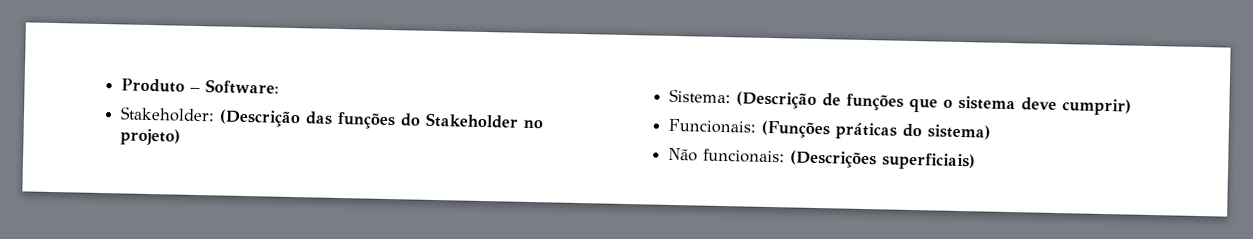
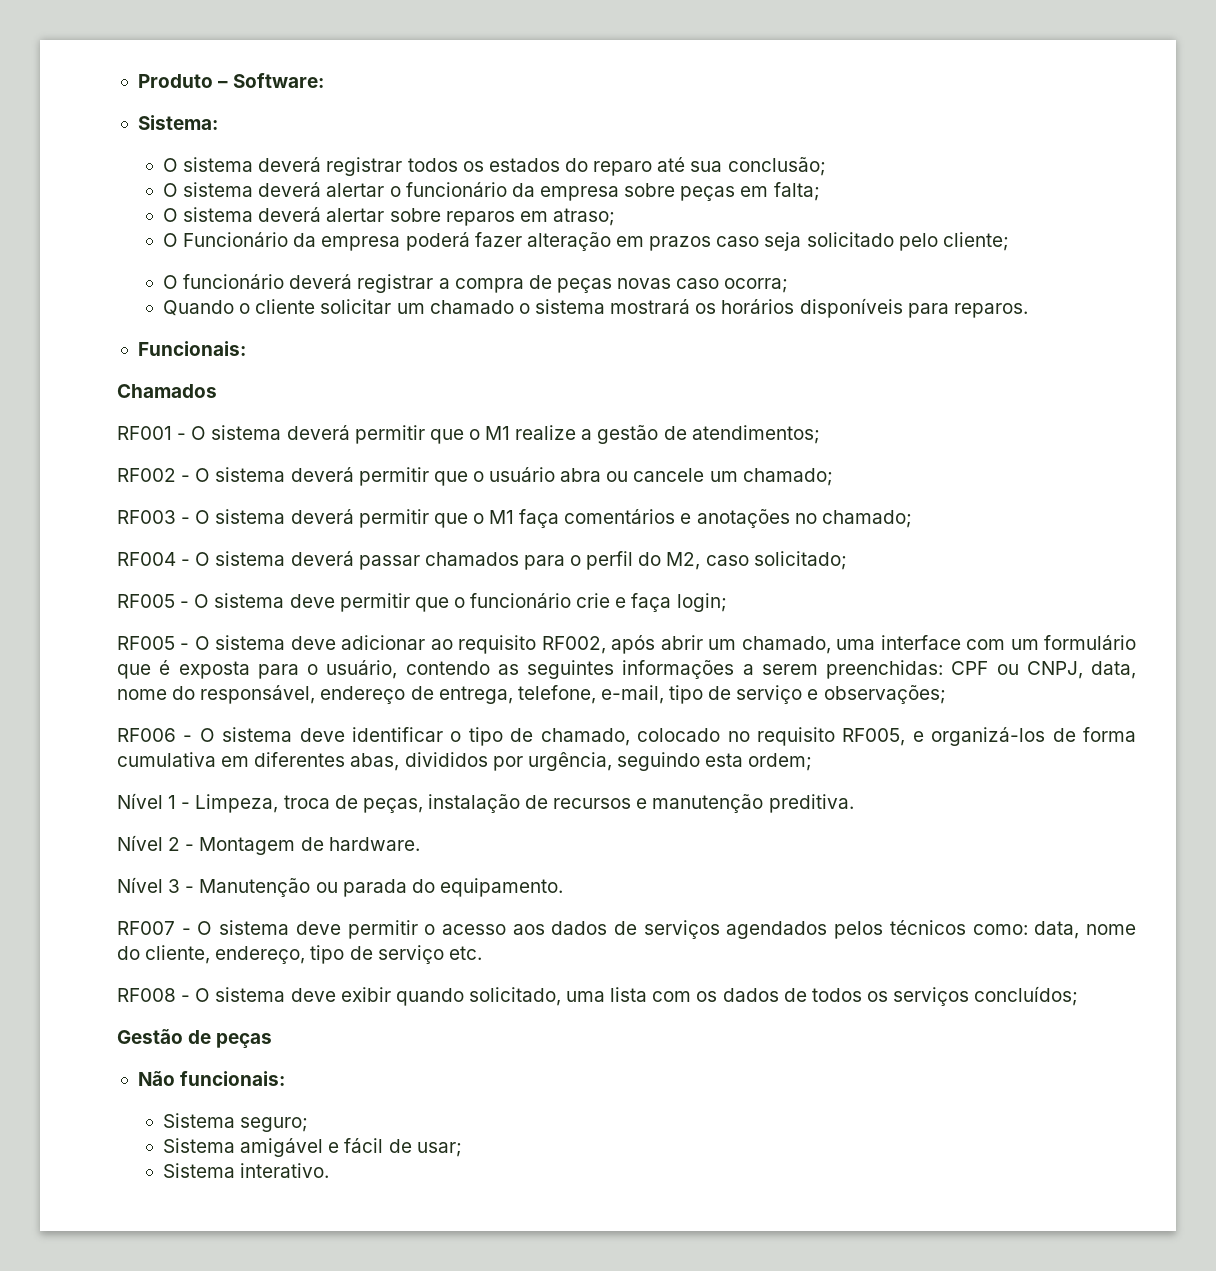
[120,106,544,130] [120,128,182,146] [669,88,1133,116] [668,118,992,140] [668,147,977,171] Stakeholder: (Descrição das funções do Stakeholder no projeto) // Sistema: (Descrição de funções que o sistema deve cumprir) // Funcionais: (Funções práticas do sistema) // Não funcionais: (Descrições superficiais) -> [137,115,218,130] [163,157,826,176] [163,182,820,201] [163,207,615,226] [163,232,1009,251] [163,274,789,293] [163,298,1028,318] [137,341,246,356] [117,384,217,398] [117,425,820,444] [117,467,833,486] [117,509,912,528] [117,551,847,570] [117,593,727,612] [117,635,1137,654] [117,660,1136,679] [117,685,946,704] [117,727,1136,746] [117,752,813,771] [117,793,854,813] [117,835,420,855] [117,877,563,897] [117,920,1137,939] [117,945,482,964] [117,986,1079,1006] [117,1029,273,1048] [137,1071,286,1086] [163,1113,309,1132] [163,1138,462,1157] [163,1163,330,1178] Sistema: // O sistema deverá registrar todos os estados do reparo até sua conclusão; // O sistema deverá alertar o funcionário da empresa sobre peças em falta; // O sistema deverá alertar sobre reparos em atraso; // O Funcionário da empresa poderá fazer alteração em prazos caso seja solicitado pelo cliente; // O funcionário deverá registrar a compra de peças novas caso ocorra; // Quando o cliente solicitar um chamado o sistema mostrará os horários disponíveis para reparos. // Funcionais: // Chamados // RF001 - O sistema deverá permitir que o M1 realize a gestão de atendimentos; // RF002 - O sistema deverá permitir que o usuário abra ou cancele um chamado; // RF003 - O sistema deverá permitir que o M1 faça comentários e anotações no chamado; // RF004 - O sistema deverá passar chamados para o perfil do M2, caso solicitado; // RF005 - O sistema deve permitir que o funcionário crie e faça login; // RF005 - O sistema deve adicionar ao requisito RF002, após abrir um chamado, uma interface com um formulário que é exposta para o usuário, contendo as seguintes informações a serem preenchidas: CPF ou CNPJ, data, nome do responsável, endereço de entrega, telefone, e-mail, tipo de serviço e observações; // RF006 - O sistema deve identificar o tipo de chamado, colocado no requisito RF005, e organizá-los de forma cumulativa em diferentes abas, divididos por urgência, seguindo esta ordem; // Nível 1 - Limpeza, troca de peças, instalação de recursos e manutenção preditiva. // Nível 2 - Montagem de hardware. // Nível 3 - Manutenção ou parada do equipamento. // RF007 - O sistema deve permitir o acesso aos dados de serviços agendados pelos técnicos como: data, nome do cliente, endereço, tipo de serviço etc. // RF008 - O sistema deve exibir quando solicitado, uma lista com os dados de todos os serviços concluídos; // Gestão de peças // Não funcionais: // Sistema seguro; // Sistema amigável e fácil de usar; // Sistema interativo.

